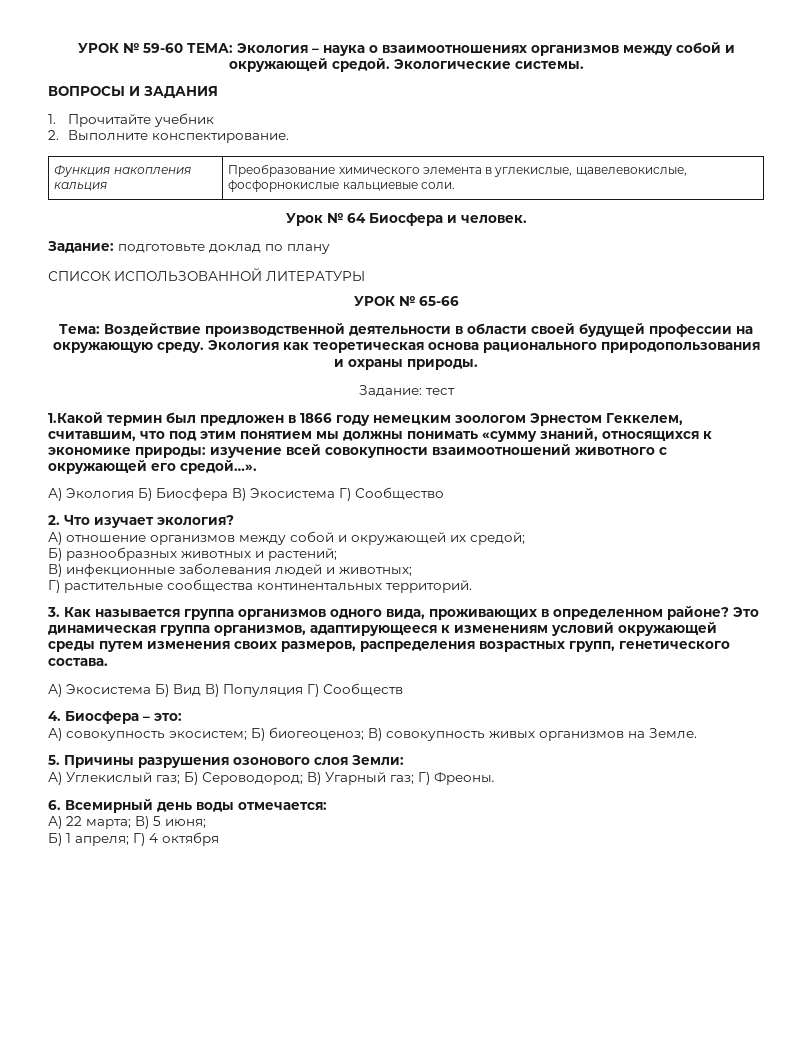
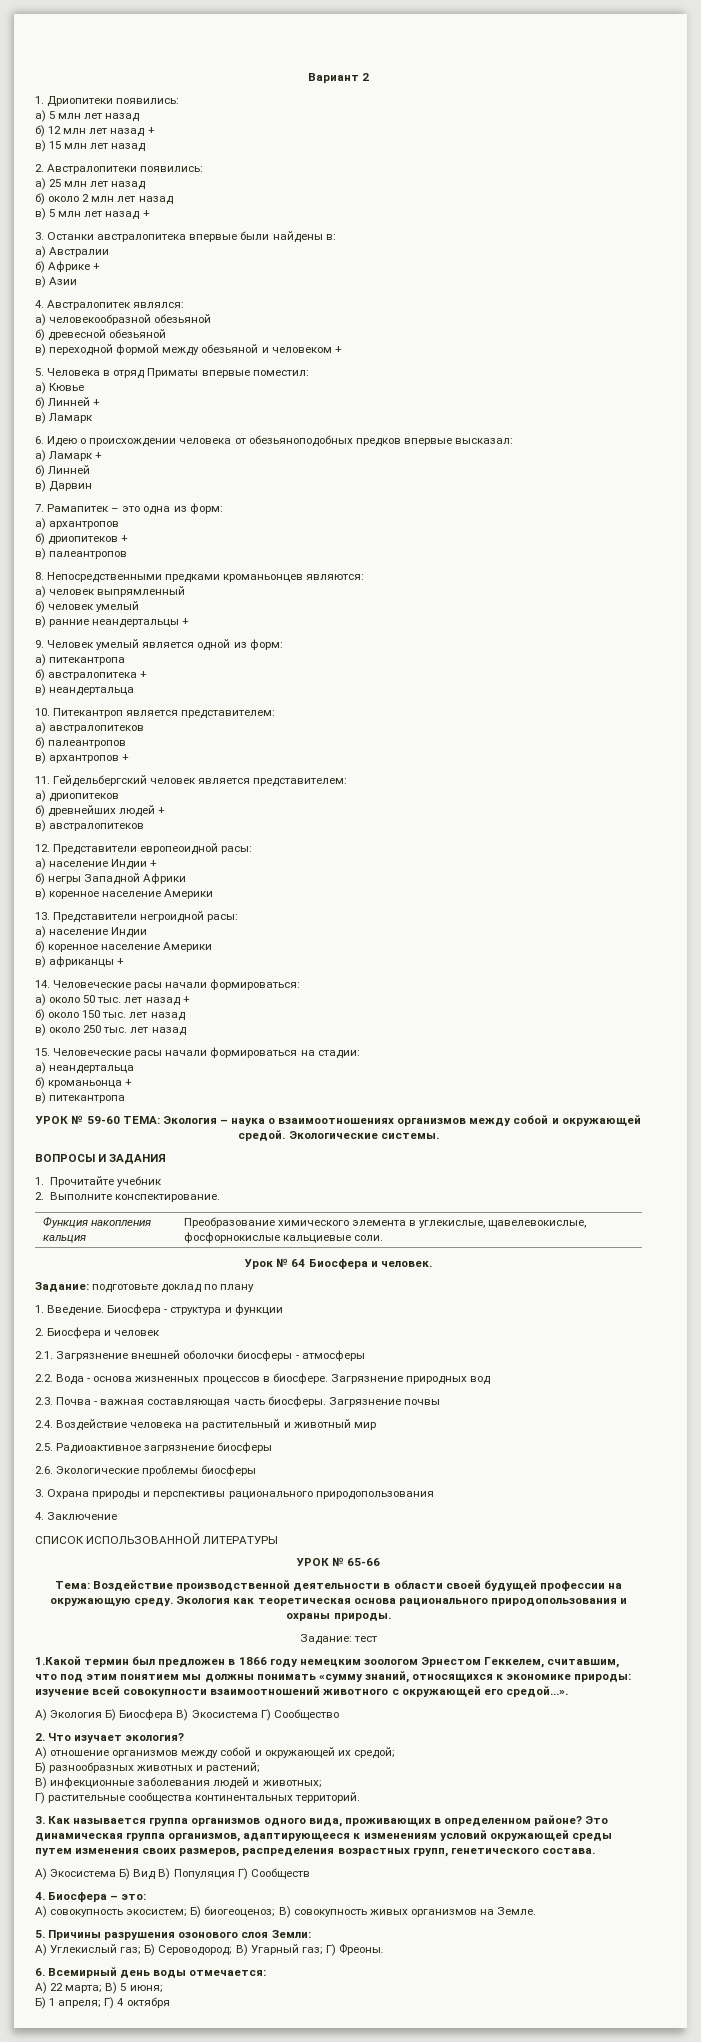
(77, 48) none -> [307,73,370,83] [35,96,180,107] [35,110,140,122] [35,125,155,137] [35,140,146,152] [35,164,204,174] [35,178,146,190] [35,193,173,205] [35,208,150,220] [35,231,336,243] [35,246,110,258] [35,261,101,273] [35,276,78,288] [35,300,185,310] [35,314,212,326] [35,329,167,341] [35,344,342,356] [35,368,309,379] [35,382,85,394] [35,397,101,409] [35,412,94,424] [35,435,513,447] [35,450,103,462] [35,465,91,477] [35,480,93,492] [35,503,223,515] [35,518,120,530] [35,533,129,545] [35,548,128,560] [35,572,365,583] [35,586,186,598] [35,601,140,613] [35,616,190,628] [35,639,283,651] [35,654,126,666] [35,669,148,681] [35,684,135,696] [35,708,276,719] [35,722,145,734] [35,737,127,749] [35,752,130,764] [35,775,348,787] [35,790,120,802] [35,805,166,817] [35,820,145,832] [35,843,253,855] [35,858,158,870] [35,873,187,885] [35,888,214,900] [35,911,239,923] [35,926,148,938] [35,941,213,953] [35,956,125,968] [35,979,301,990] [35,994,190,1006] [35,1009,185,1021] [35,1024,186,1036] [35,1047,360,1059] [35,1062,135,1074] [35,1077,133,1089] [35,1092,126,1104] Вариант 2 // 1. Дриопитеки появились: // а) 5 млн лет назад // б) 12 млн лет назад + // в) 15 млн лет назад // 2. Австралопитеки появились: // а) 25 млн лет назад // б) около 2 млн лет назад // в) 5 млн лет назад + // 3. Останки австралопитека впервые были найдены в: // а) Австралии // б) Африке + // в) Азии // 4. Австралопитек являлся: // а) человекообразной обезьяной // б) древесной обезьяной // в) переходной формой между обезьяной и человеком + // 5. Человека в отряд Приматы впервые поместил: // а) Кювье // б) Линней + // в) Ламарк // 6. Идею о происхождении человека от обезьяноподобных предков впервые высказал: // а) Ламарк + // б) Линней // в) Дарвин // 7. Рамапитек – это одна из форм: // а) архантропов // б) дриопитеков + // в) палеантропов // 8. Непосредственными предками кроманьонцев являются: // а) человек выпрямленный // б) человек умелый // в) ранние неандертальцы + // 9. Человек умелый является одной из форм: // а) питекантропа // б) австралопитека + // в) неандертальца // 10. Питекантроп является представителем: // а) австралопитеков // б) палеантропов // в) архантропов + // 11. Гейдельбергский человек является представителем: // а) дриопитеков // б) древнейших людей + // в) австралопитеков // 12. Представители европеоидной расы: // а) население Индии + // б) негры Западной Африки // в) коренное население Америки // 13. Представители негроидной расы: // а) население Индии // б) коренное население Америки // в) африканцы + // 14. Человеческие расы начали формироваться: // а) около 50 тыс. лет назад + // б) около 150 тыс. лет назад // в) около 250 тыс. лет назад // 15. Человеческие расы начали формироваться на стадии: // а) неандертальца // б) кроманьонца + // в) питекантропа //
(330, 249) none -> [35,1304,283,1316] [35,1327,161,1338] [35,1350,365,1361] [35,1373,491,1385] [35,1396,440,1407] [35,1419,376,1431] [35,1442,273,1454] [35,1465,257,1476] [35,1489,434,1500] [35,1512,118,1520] // 1. Введение. Биосфера - структура и функции // 2. Биосфера и человек // 2.1. Загрязнение внешней оболочки биосферы - атмосферы // 2.2. Вода - основа жизненных процессов в биосфере. Загрязнение природных вод // 2.3. Почва - важная составляющая часть биосферы. Загрязнение почвы // 2.4. Воздействие человека на растительный и животный мир // 2.5. Радиоактивное загрязнение биосферы // 2.6. Экологические проблемы биосферы // 3. Охрана природы и перспективы рационального природопользования // 4. Заключение

